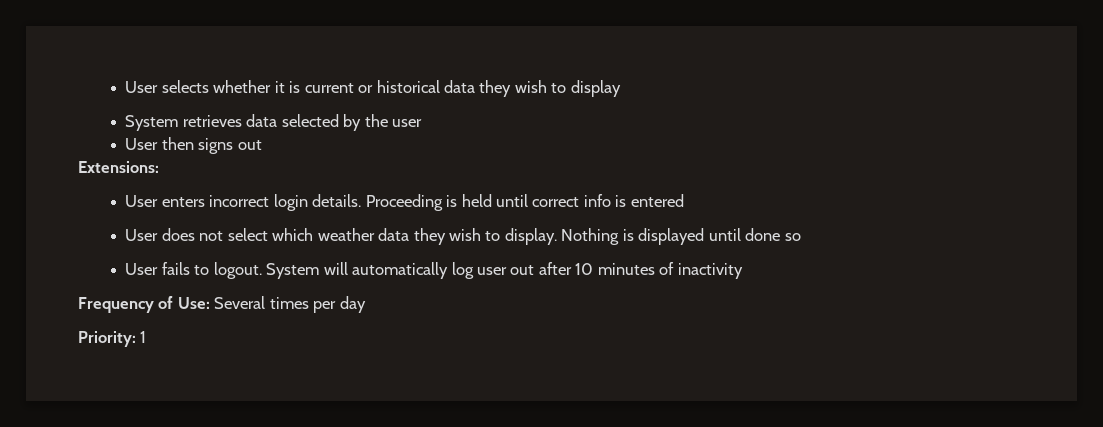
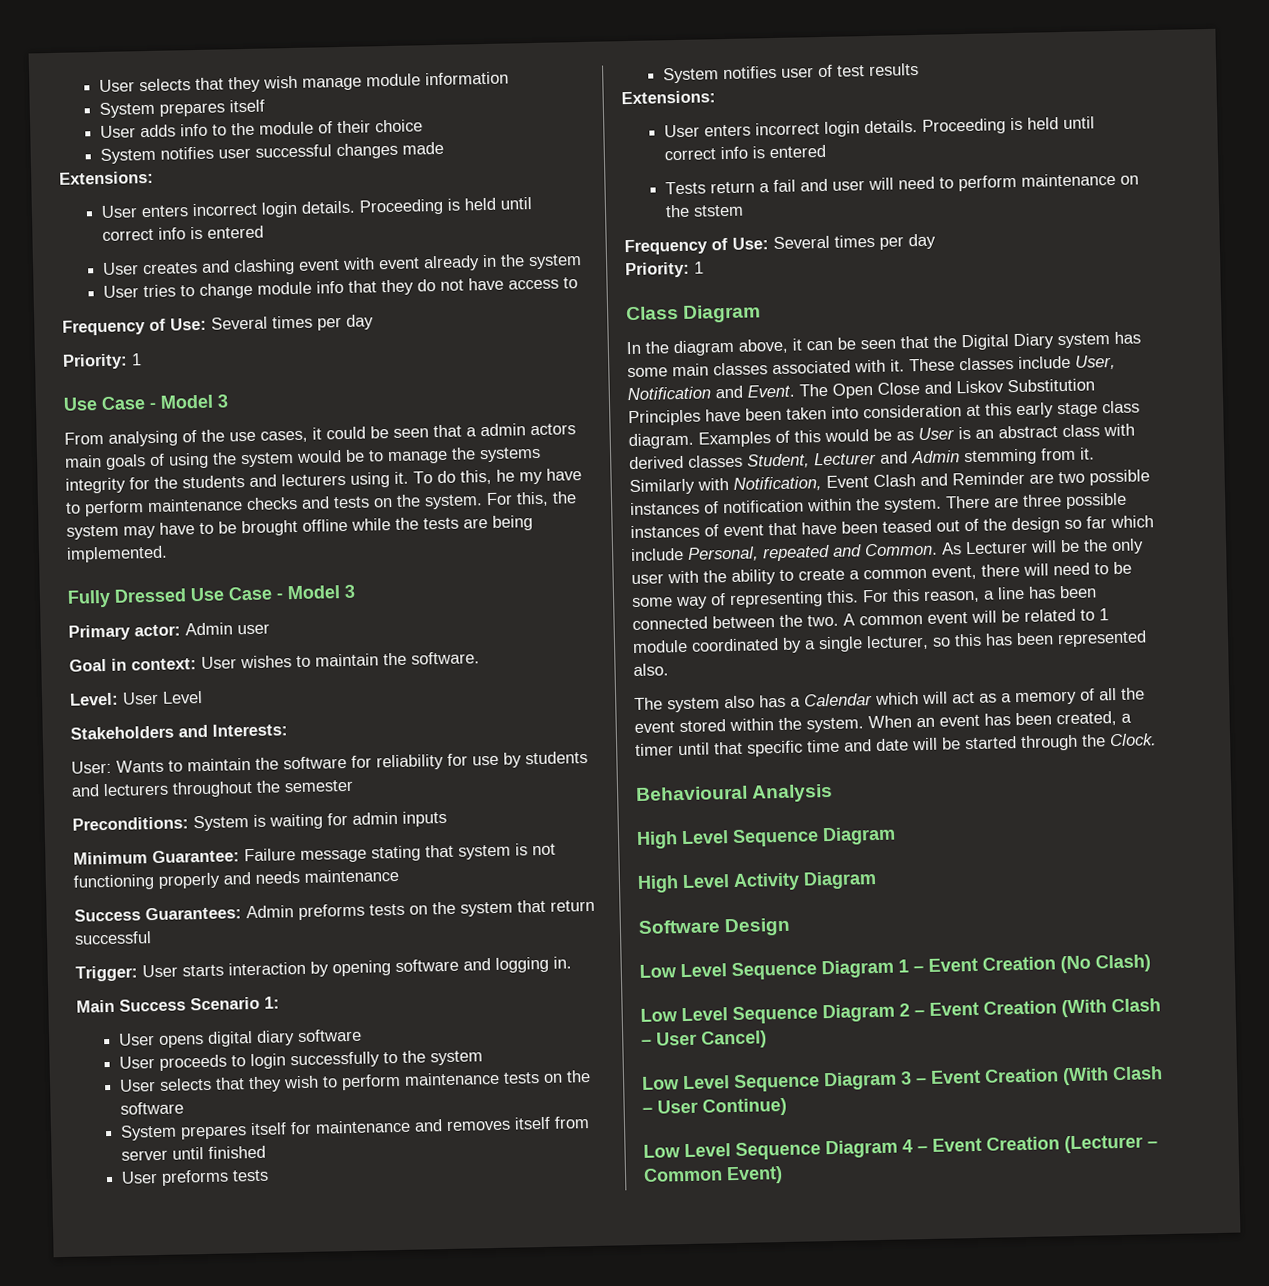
[125,80,621,97] [125,114,423,131] [125,137,262,154] User selects whether it is current or historical data they wish to display // System retrieves data selected by the user // User then signs out -> [98,71,509,93] [98,99,265,119] [99,119,423,139] [99,141,444,164] User selects that they wish manage module information // System prepares itself // User adds info to the module of their choice // System notifies user successful changes made
[161,228,801,245] [125,262,743,279] [78,296,366,313] [78,331,147,347] does not select which weather data they wish to display. Nothing is displayed until done so // User fails to logout. System will automatically log user out after 10 minutes of inactivity // Frequency of Use: Several times per day // Priority: 1 -> [142,254,582,276] [102,277,578,299] [62,314,374,336] [62,353,142,370] [63,394,229,411] [64,423,576,447] [64,446,541,470] [65,468,582,494] [65,491,577,517] [66,515,533,540] [66,545,168,563] [67,584,356,608] [68,622,270,641] [69,651,480,672] [69,690,203,706] [70,723,288,740] [71,751,588,774] [71,779,354,798] [72,810,447,832] [73,843,556,865] [73,868,399,891] [74,899,595,922] [74,931,152,945] [75,956,572,982] [76,996,280,1013] [118,1028,362,1048] [118,1050,483,1071] [118,1070,591,1093] [119,1101,184,1115] [119,1116,590,1141] [120,1145,266,1161] [120,1169,269,1186] [662,62,919,84] [621,90,716,105] [663,116,1095,138] [663,144,826,161] [664,172,1139,195] [664,204,744,218] [624,233,936,256] [625,261,704,279] [626,304,762,323] [626,331,1141,357] [627,354,1116,378] [627,378,1095,401] [628,400,1140,427] [628,423,1135,450] [629,447,1095,470] [629,469,1150,496] [630,492,1127,516] [630,515,1154,539] [631,538,1144,562] [631,561,1132,585] [632,585,1097,610] [632,608,1109,631] [632,630,1147,654] [633,663,669,677] [634,687,1145,713] [634,711,1132,734] [635,733,1157,757] [636,783,834,803] [636,826,896,849] [637,871,877,893] [638,917,792,937] [639,954,1151,981] [640,998,1161,1025] [641,1030,767,1049] [642,1066,1163,1093] [642,1097,787,1117] [643,1134,1158,1161] [643,1166,783,1185] creates and clashing event with event already in the system // User tries to change module info that they do not have access to // Frequency of Use: Several times per day // Priority: 1 // Use Case - Model 3 // From analysing of the use cases, it could be seen that a admin actors main goals of using the system would be to manage the systems integrity for the students and lecturers using it. To do this, he my have to perform maintenance checks and tests on the system. For this, the system may have to be brought offline while the tests are being implemented. // Fully Dressed Use Case - Model 3 // Primary actor: Admin user // Goal in context: User wishes to maintain the software. // Level: User Level // Stakeholders and Interests: // User: Wants to maintain the software for reliability for use by students and lecturers throughout the semester // Preconditions: System is waiting for admin inputs // Minimum Guarantee: Failure message stating that system is not functioning properly and needs maintenance // Success Guarantees: Admin preforms tests on the system that return successful // Trigger: User starts interaction by opening software and logging in. // Main Success Scenario 1: // User opens digital diary software // User proceeds to login successfully to the system // User selects that they wish to perform maintenance tests on the software // System prepares itself for maintenance and removes itself from server until finished // User preforms tests // System notifies user of test results // Extensions: // User enters incorrect login details. Proceeding is held until correct info is entered // Tests return a fail and user will need to perform maintenance on the ststem // Frequency of Use: Several times per day // Priority: 1 // Class Diagram // In the diagram above, it can be seen that the Digital Diary system has some main classes associated with it. These classes include User, Notification and Event. The Open Close and Liskov Substitution Principles have been taken into consideration at this early stage class diagram. Examples of this would be as User is an abstract class with derived classes Student, Lecturer and Admin stemming from it. Similarly with Notification, Event Clash and Reminder are two possible instances of notification within the system. There are three possible instances of event that have been teased out of the design so far which include Personal, repeated and Common. As Lecturer will be the only user with the ability to create a common event, there will need to be some way of representing this. For this reason, a line has been connected between the two. A common event will be related to 1 module coordinated by a single lecturer, so this has been represented also. // The system also has a Calendar which will act as a memory of all the event stored within the system. When an event has been created, a timer until that specific time and date will be started through the Clock. // Behavioural Analysis // High Level Sequence Diagram // High Level Activity Diagram // Software Design // Low Level Sequence Diagram 1 – Event Creation (No Clash) // Low Level Sequence Diagram 2 – Event Creation (With Clash – User Cancel) // Low Level Sequence Diagram 3 – Event Creation (With Clash – User Continue) // Low Level Sequence Diagram 4 – Event Creation (Lecturer – Common Event)

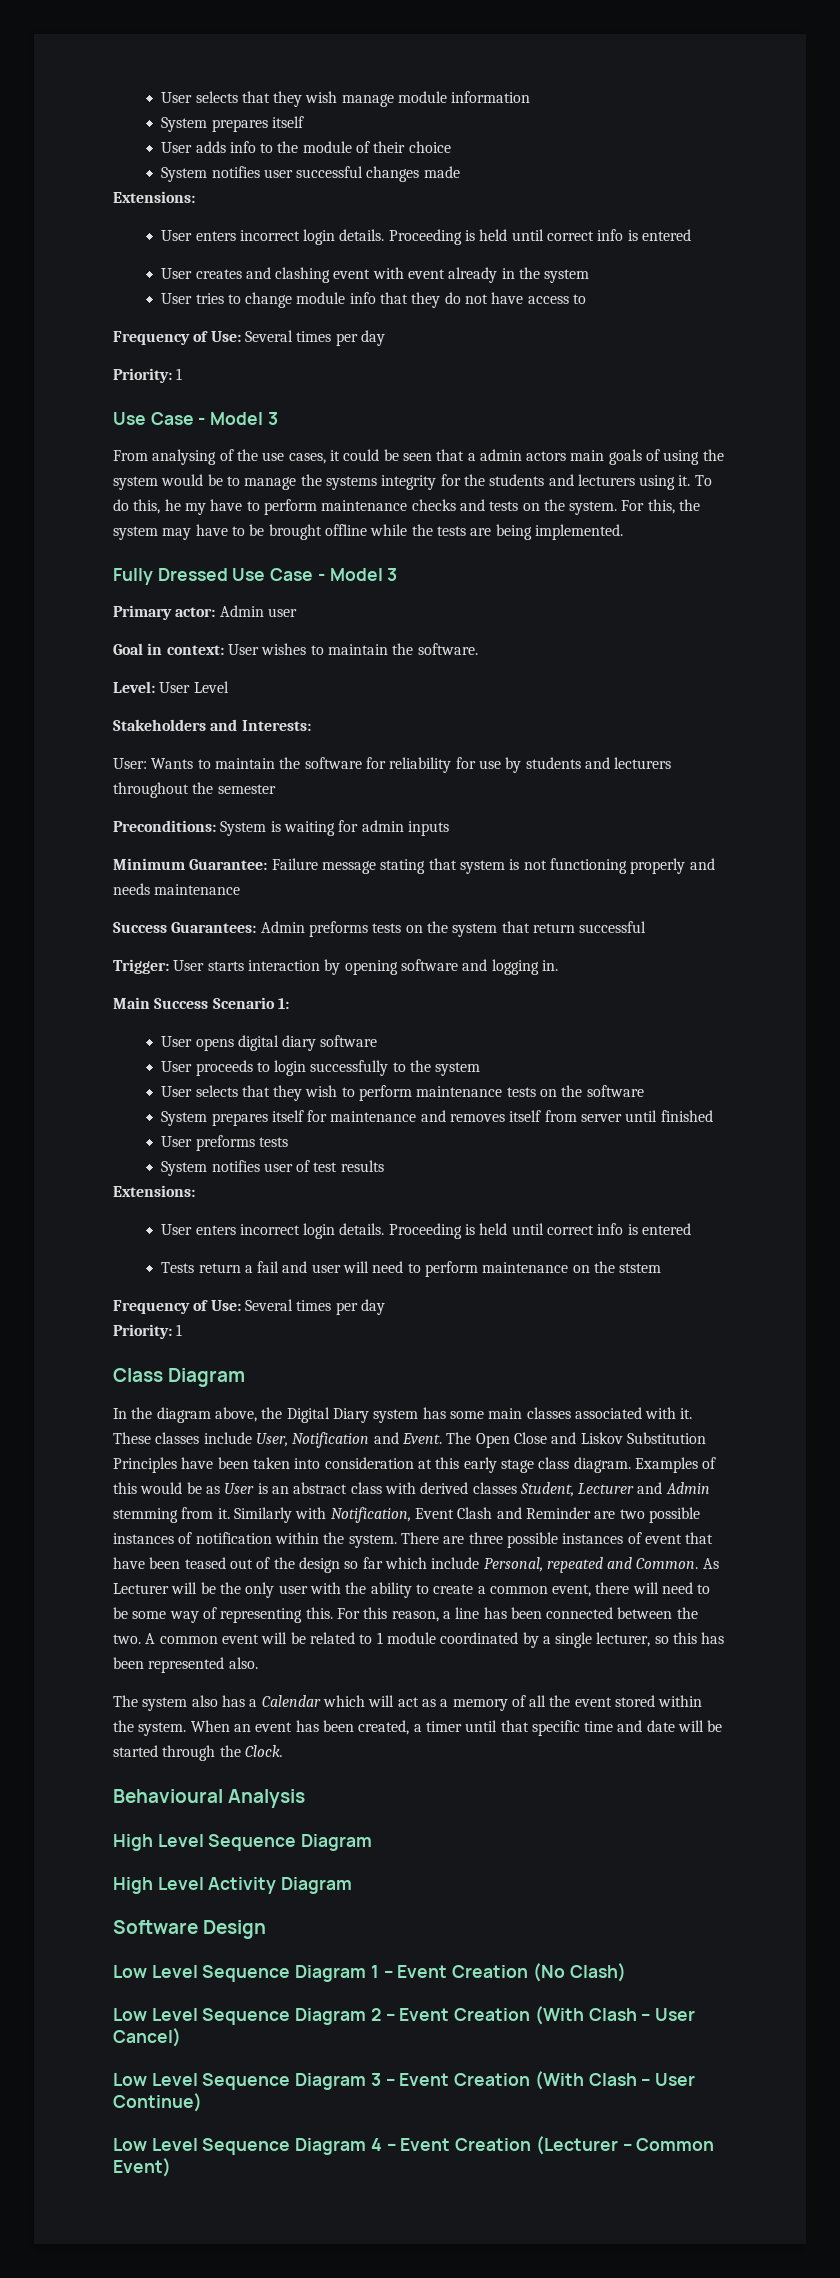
[792,335,929,351] it can be seen that -> (257, 1414) none

